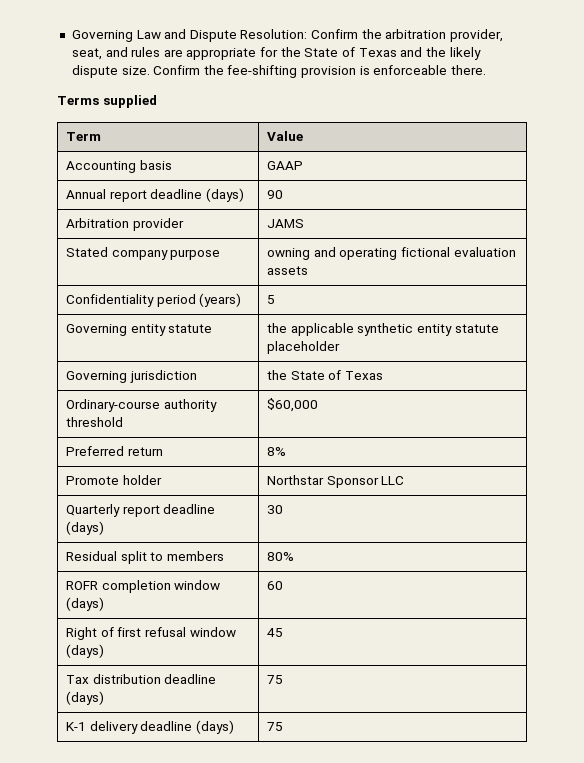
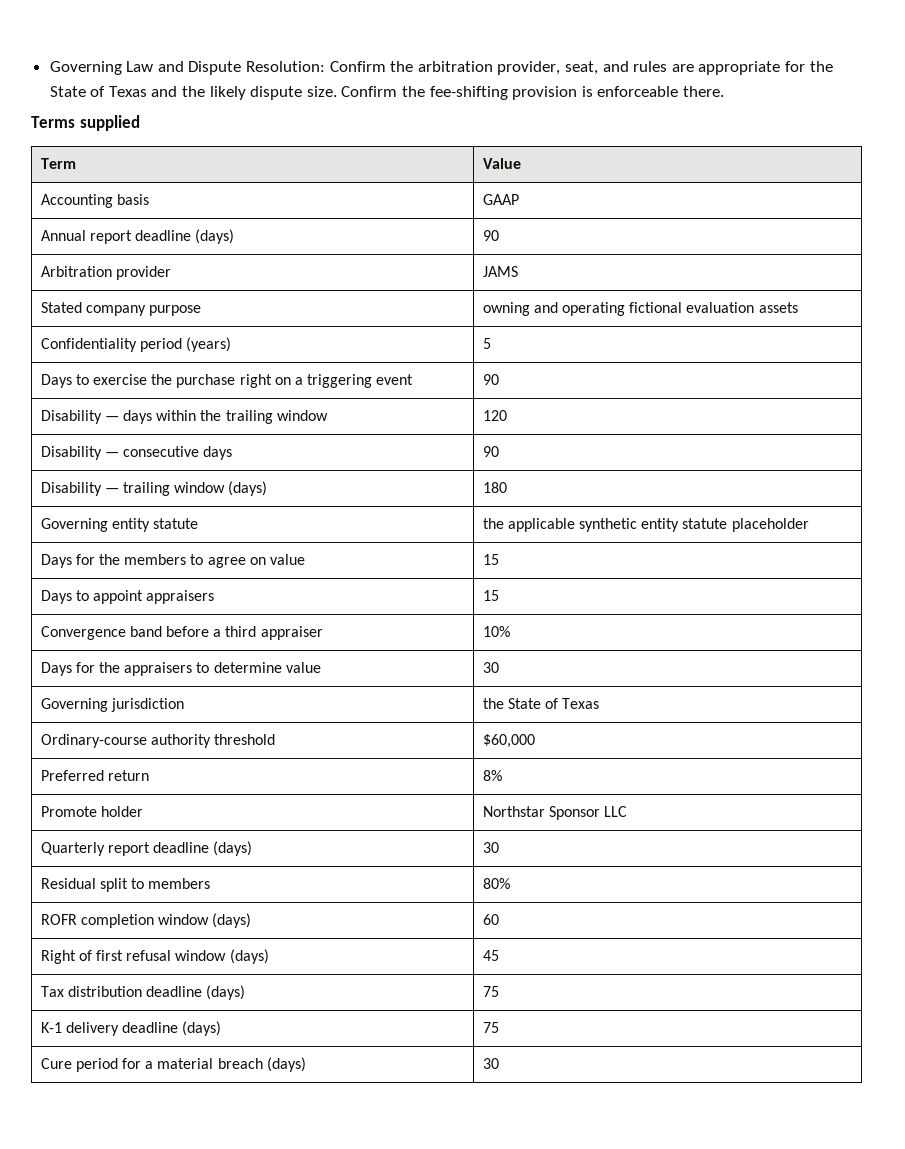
(276, 299) none -> [40,374,414,388] [482,374,499,385] [40,410,328,424] [482,410,507,421] [40,446,233,460] [482,446,499,457] [40,481,268,496] [482,482,507,493] // Days to exercise the purchase right on a triggering event | 90 // Disability — days within the trailing window | 120 // Disability — consecutive days | 90 // Disability — trailing window (days) | 180
(341, 347) none -> [40,554,305,568] [482,554,499,565] [40,590,215,604] [482,590,499,601] [40,626,323,640] [482,626,510,637] [40,662,321,676] [482,662,499,673] // Days for the members to agree on value | 15 // Days to appoint appraisers | 15 // Convergence band before a third appraiser | 10% // Days for the appraisers to determine value | 30
(284, 726) none -> [40,1057,306,1072] [482,1058,499,1069] // Cure period for a material breach (days) | 30

